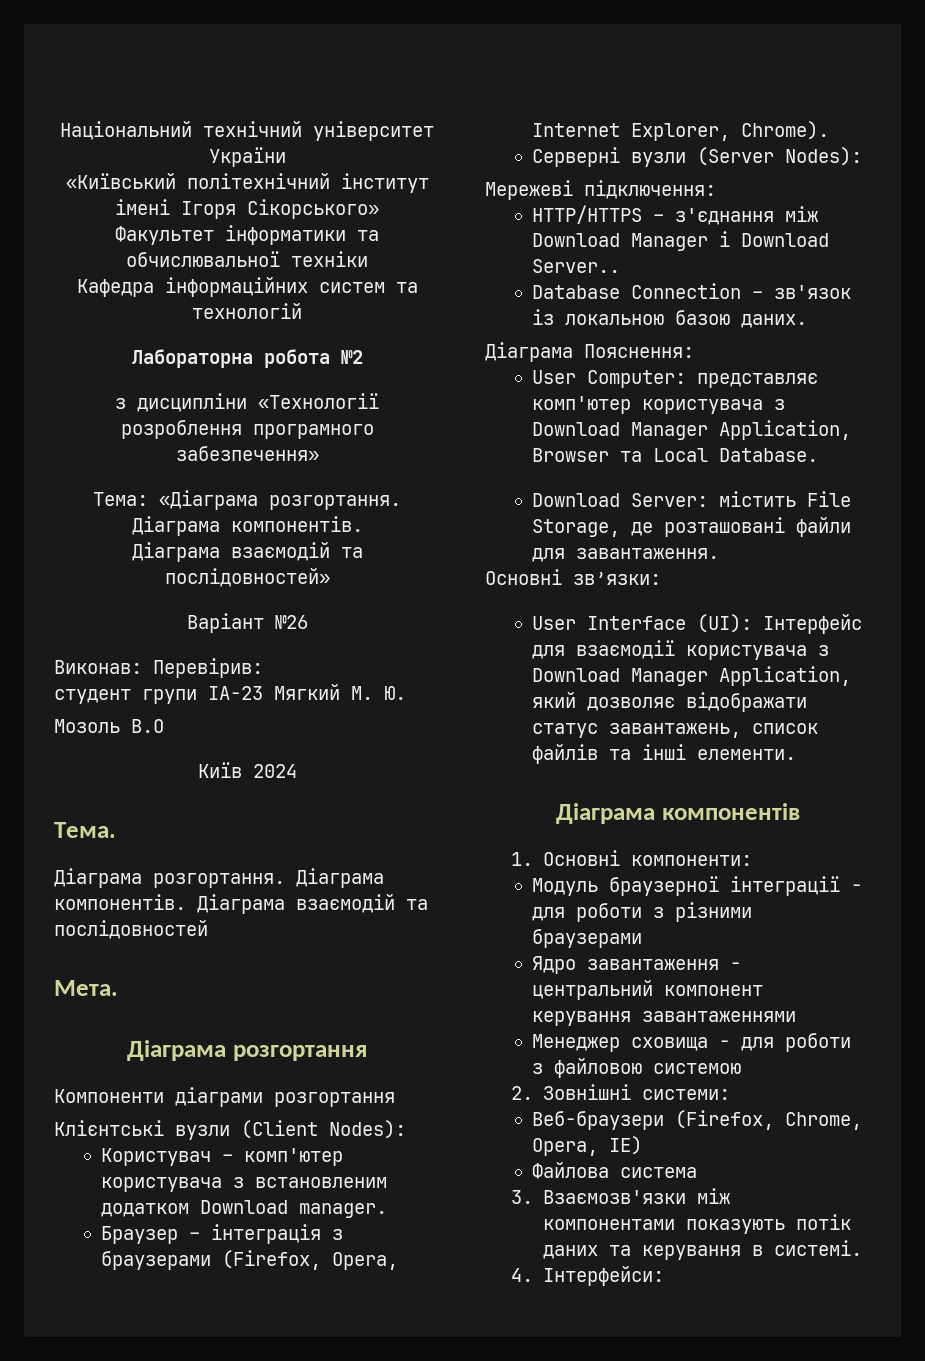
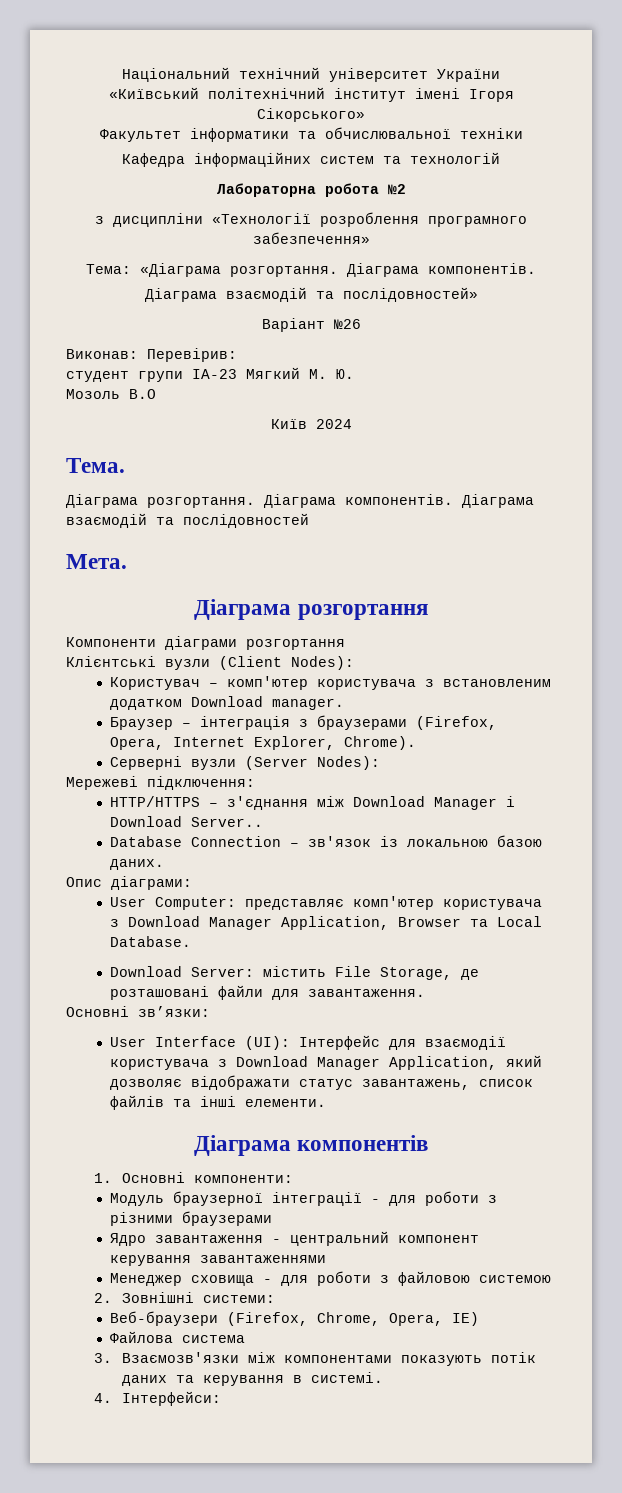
[485,342,694,362] Діаграма Пояснення: -> [66,876,192,890] Опис діаграми:

